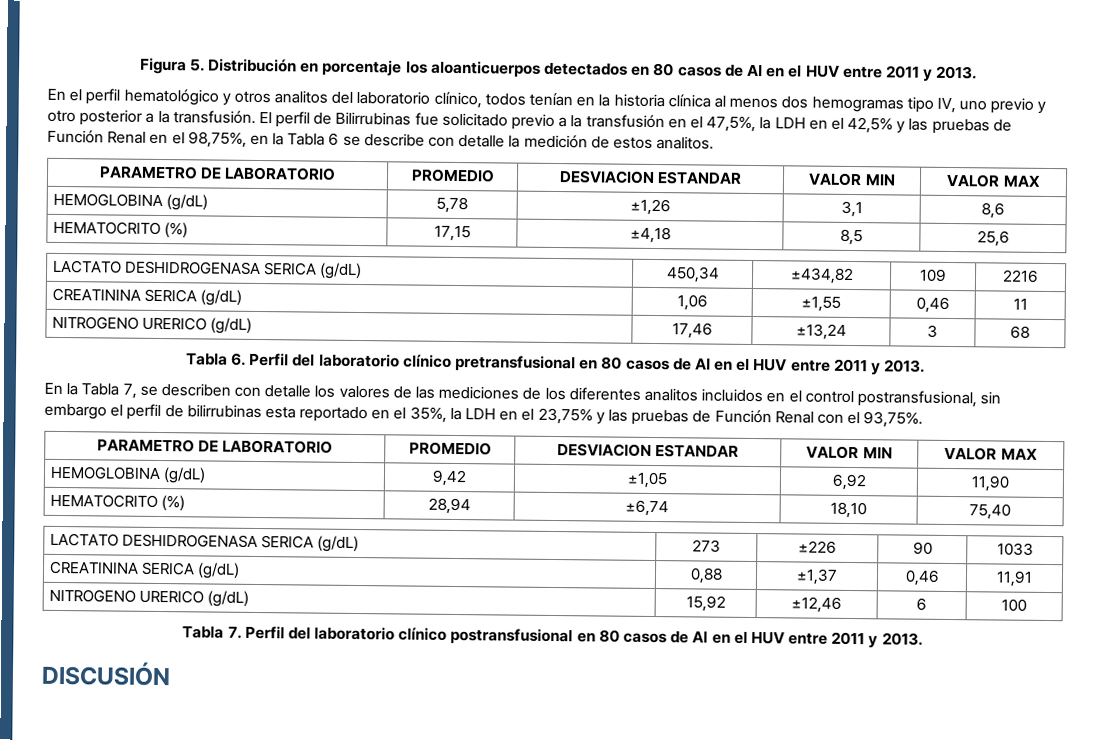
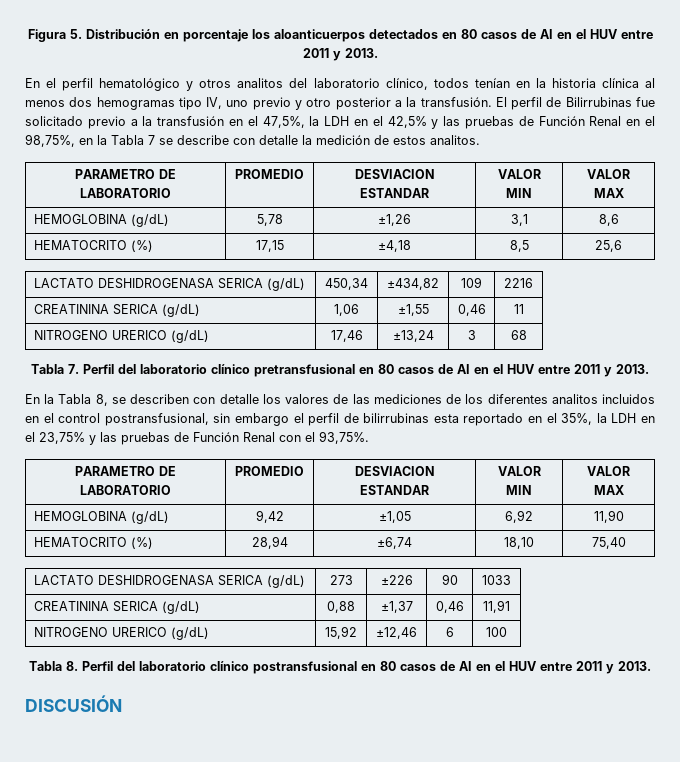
[328,132,340,146] 6 -> [148,135,155,145] 7
[231,352,247,366] 6. -> [68,364,79,374] 7.
[122,383,137,399] 7, -> [95,394,108,406] 8,
[227,626,242,639] 7. -> [66,661,78,671] 8.

